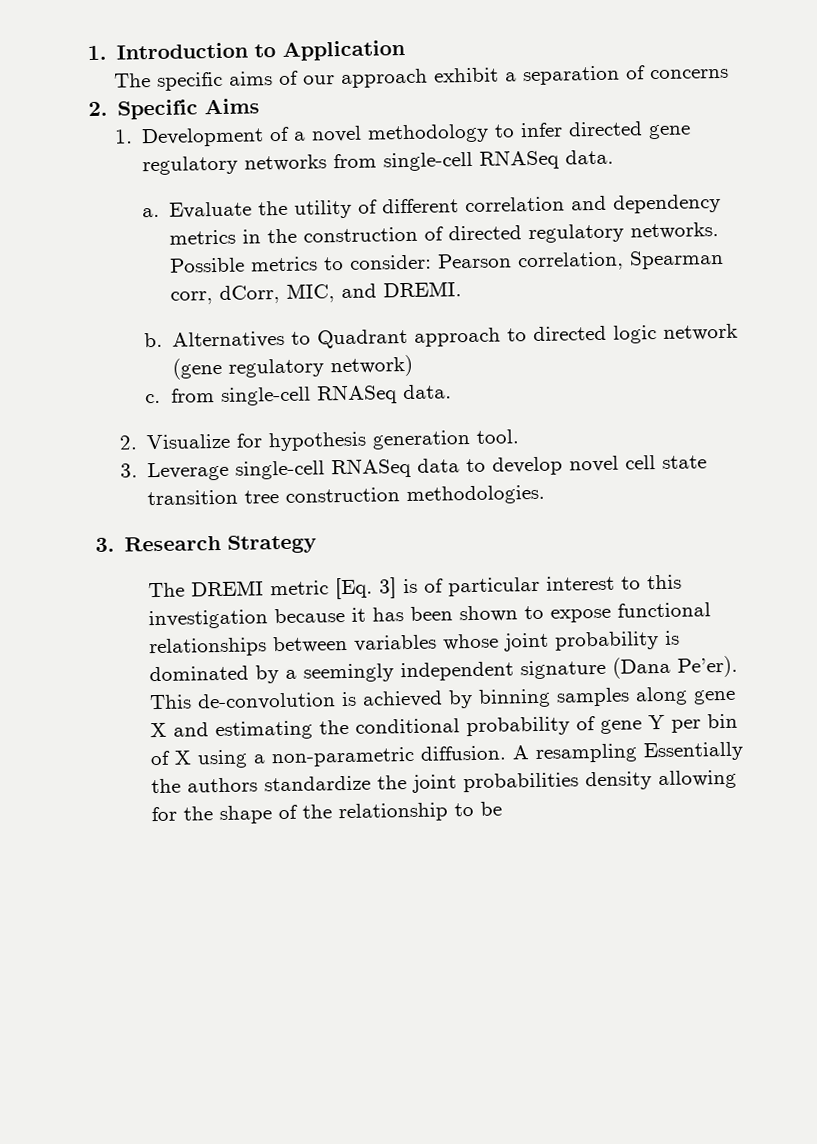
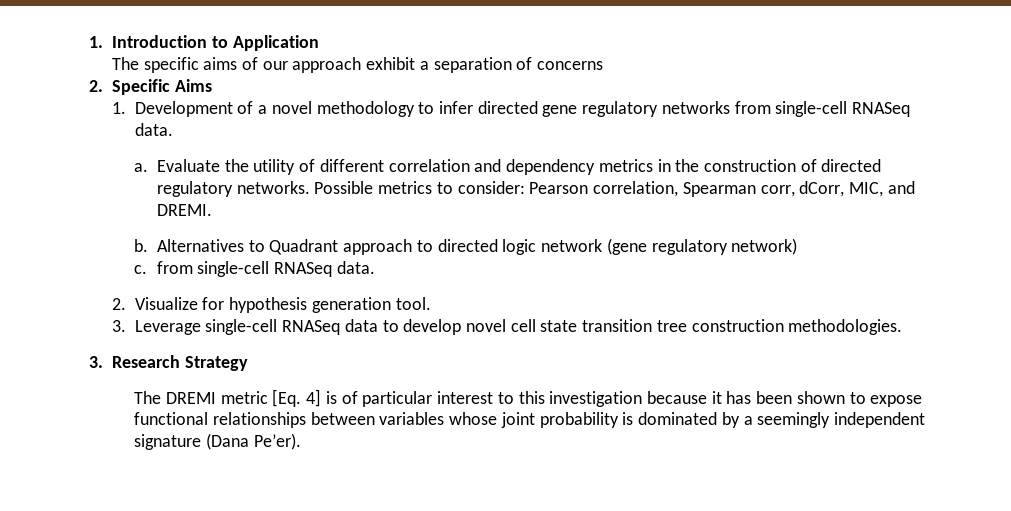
[378,577,397,599] 3] -> [306,389,322,407] 4]
[148,686,736,711] [149,713,738,741] [149,741,744,769] [150,769,737,794] [150,801,502,825] This de-convolution is achieved by binning samples along gene X and estimating the conditional probability of gene Y per bin of X using a non-parametric diffusion. A resampling Essentially the authors standardize the joint probabilities density allowing for the shape of the relationship to be -> (301, 441) none

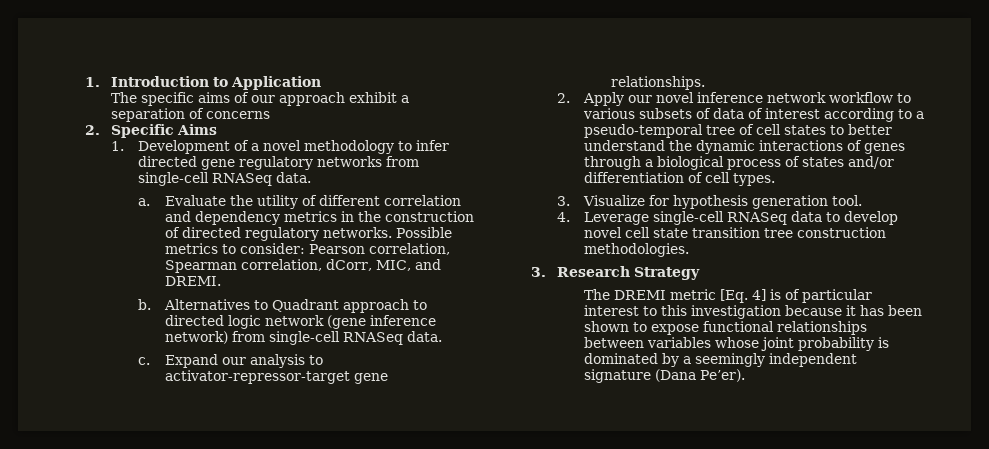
[760,185,795,197] corr, -> [240,259,322,271] correlation,
[651,239,728,255] regulatory -> [369,315,436,326] inference
[134,261,375,277] [111,298,126,310] // c. from single-cell RNASeq data. // 2. -> [231,331,442,345] [138,354,323,368] [164,370,388,384] [610,76,705,90] [557,92,912,106] [583,108,925,122] [584,124,893,138] [584,140,906,154] [584,156,895,170] [584,172,776,186] [557,196,571,206] from single-cell RNASeq data. // c. Expand our analysis to activator-repressor-target gene relationships. // 2. Apply our novel inference network workflow to various subsets of data of interest according to a pseudo-temporal tree of cell states to better understand the dynamic interactions of genes through a biological process of states and/or differentiation of cell types. // 3.
[111,320,126,332] 3. -> [557,212,571,222] 4.

